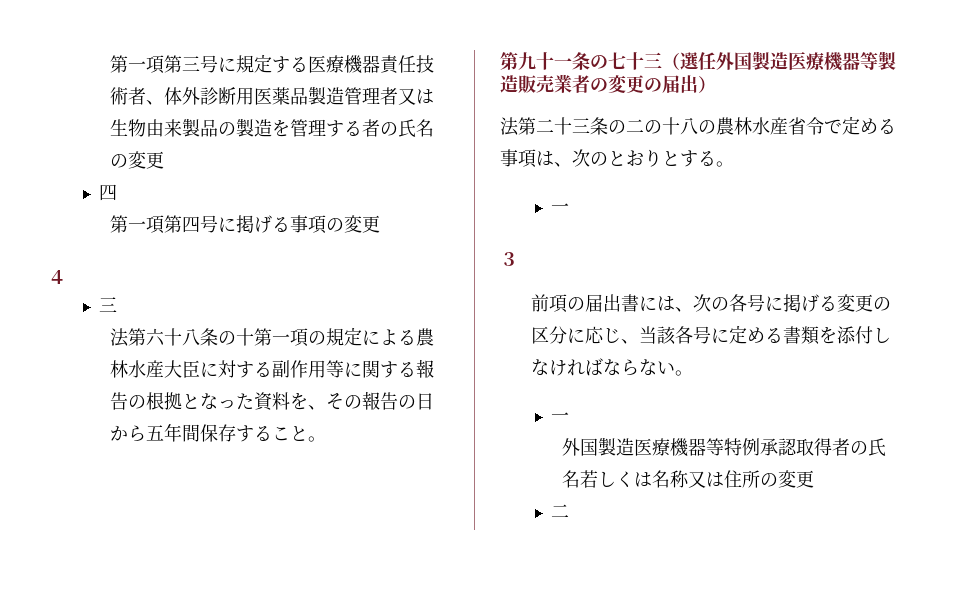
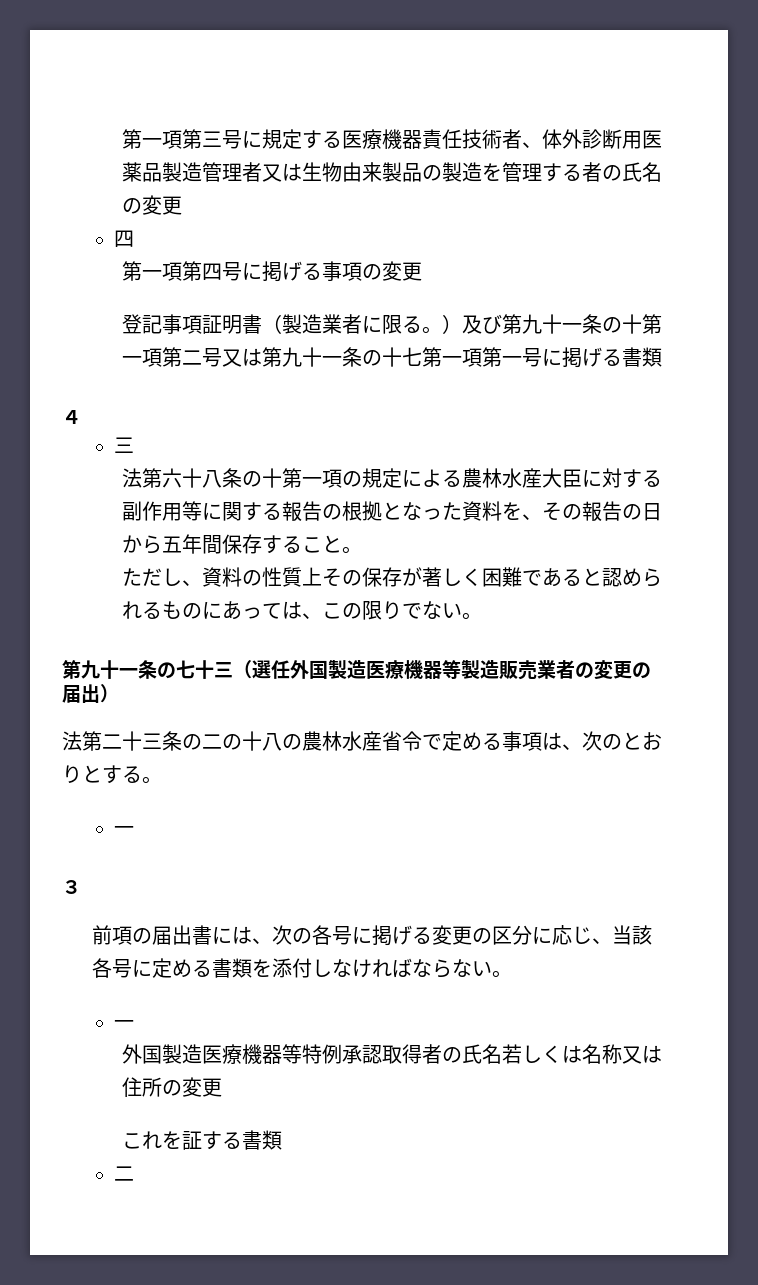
(381, 224) none -> [121,314,662,334] [121,347,662,368] // 登記事項証明書（製造業者に限る。）及び第九十一条の十第一項第二号又は第九十一条の十七第一項第一号に掲げる書類
(327, 439) none -> [121,567,662,587] [121,600,482,620] // ただし、資料の性質上その保存が著しく困難であると認められるものにあっては、この限りでない。
(815, 479) none -> [121,1130,282,1150] // これを証する書類

